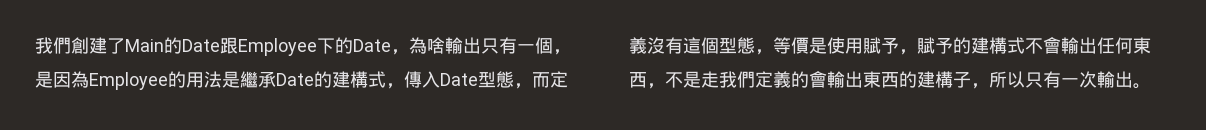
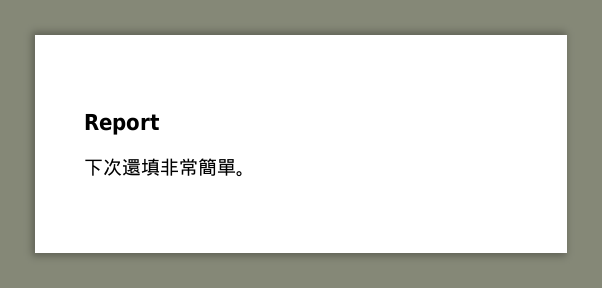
[35,37,571,56] [35,71,568,90] [629,37,1151,55] [629,71,1133,89] 我們創建了Main的Date跟Employee下的Date，為啥輸出只有一個，是因為Employee的用法是繼承Date的建構式，傳入Date型態，而定義沒有這個型態，等價是使用賦予，賦予的建構式不會輸出任何東西，不是走我們定義的會輸出東西的建構子，所以只有一次輸出 -> [84,113,160,135] [84,158,236,176] Report // 下次還填非常簡單

